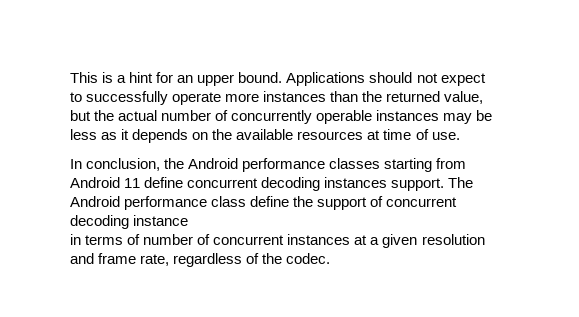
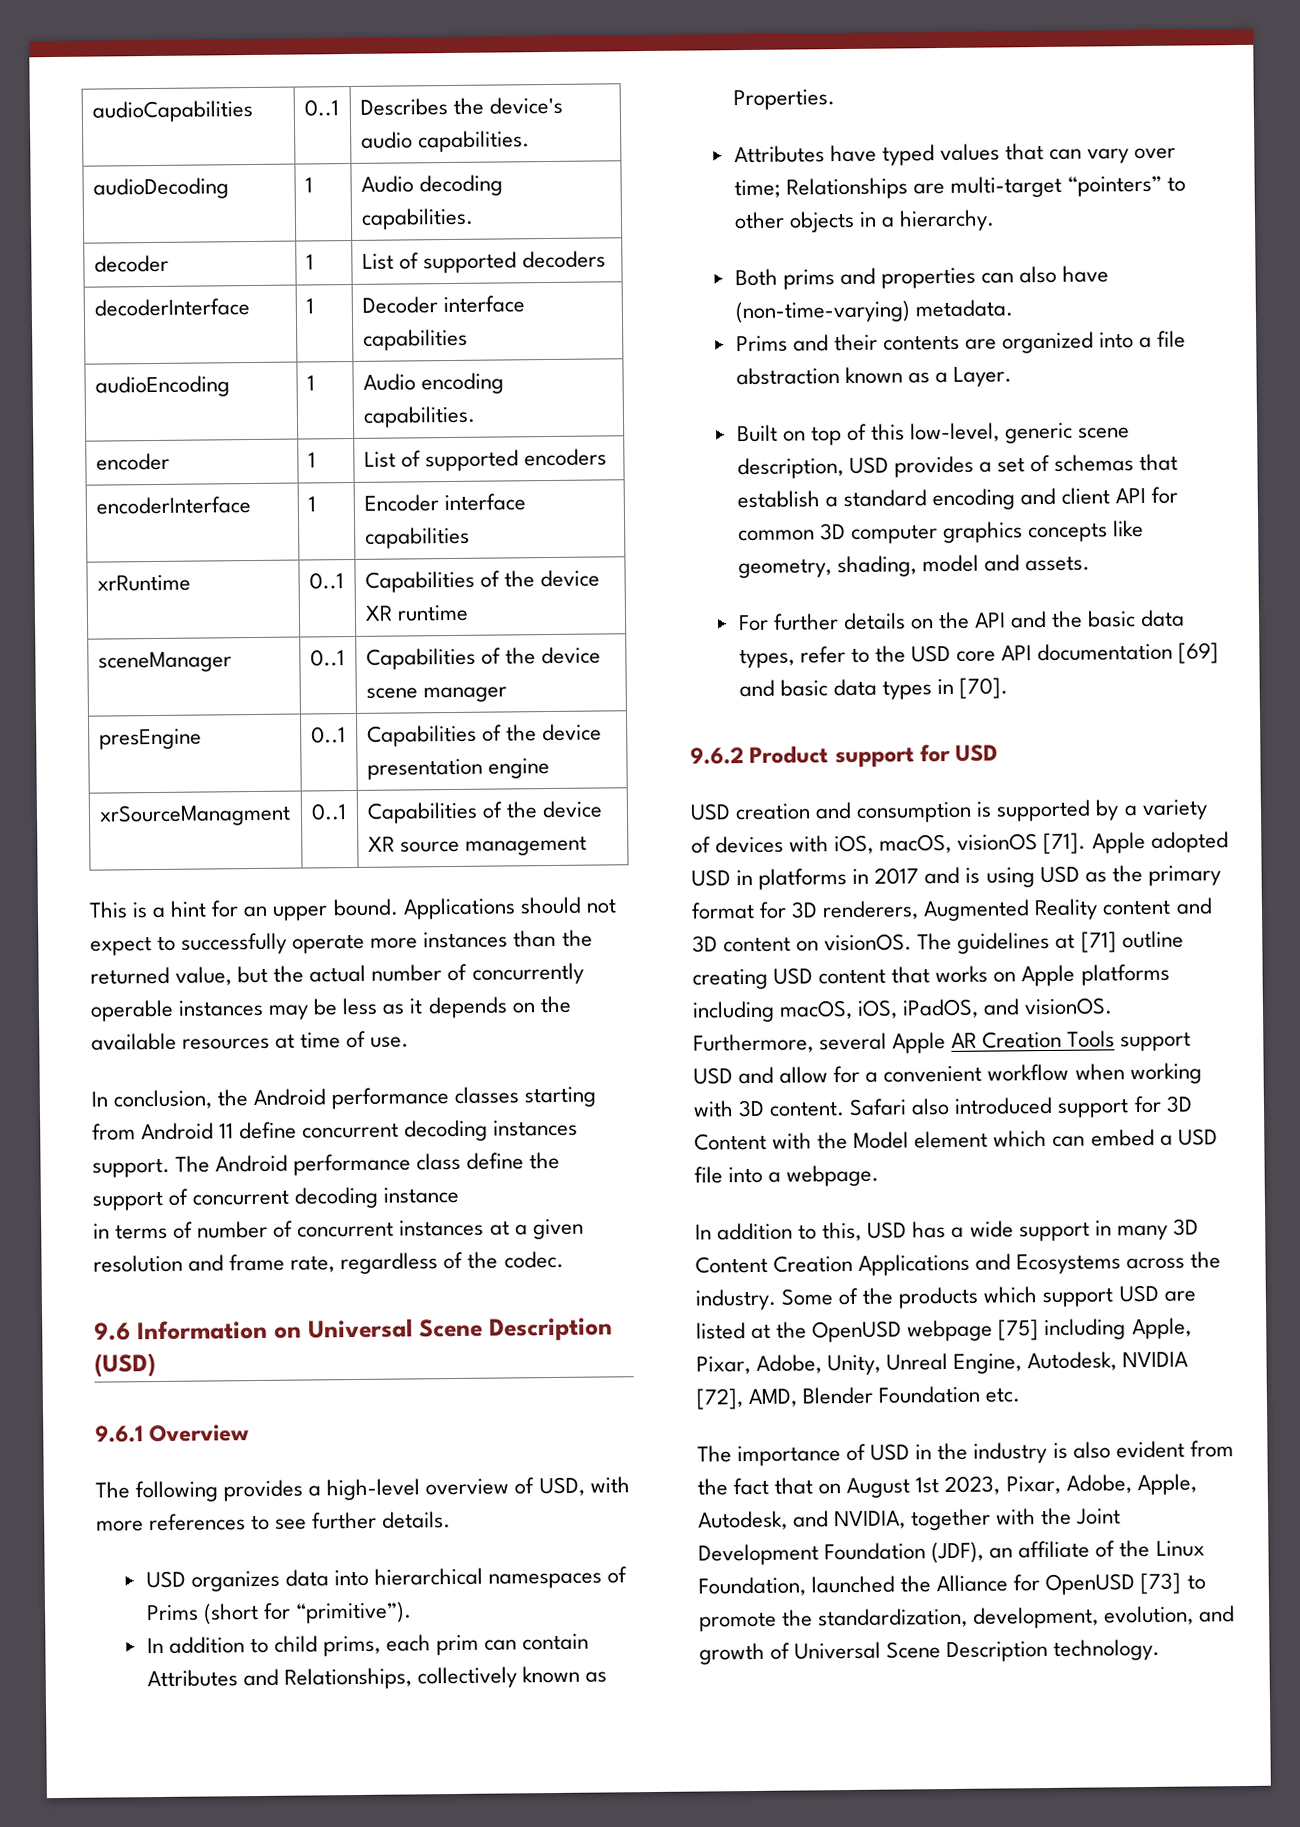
(70, 77) none -> [91,99,253,123] [303,99,339,117] [359,96,563,116] [360,130,530,153] [92,177,229,200] [304,177,313,193] [360,174,503,197] [360,207,474,230] [93,254,169,273] [305,254,314,270] [361,250,606,274] [93,298,250,317] [305,298,314,314] [361,295,525,314] [362,328,468,351] [94,375,230,398] [306,375,315,391] [362,372,504,395] [362,405,476,428] [95,452,170,471] [307,452,316,468] [363,448,607,472] [95,496,251,515] [307,496,316,512] [363,493,526,512] [364,526,470,549] [96,574,191,592] [308,572,344,590] [364,569,600,593] [364,604,469,622] [97,651,232,673] [309,649,345,667] [365,646,601,670] [365,686,507,703] [98,728,202,750] [310,726,346,744] [366,723,602,747] [366,758,550,780] [98,803,291,827] [310,803,347,821] [366,800,603,824] [367,835,587,856] audioCapabilities | 0..1 | Describes the device's audio capabilities. // audioDecoding | 1 | Audio decoding capabilities. // decoder | 1 | List of supported decoders // decoderInterface | 1 | Decoder interface capabilities // audioEncoding | 1 | Audio encoding capabilities. // encoder | 1 | List of supported encoders // encoderInterface | 1 | Encoder interface capabilities // xrRuntime | 0..1 | Capabilities of the device XR runtime // sceneManager | 0..1 | Capabilities of the device scene manager // presEngine | 0..1 | Capabilities of the device presentation engine // xrSourceManagment | 0..1 | Capabilities of the device XR source management //
(331, 258) none -> [94,1317,613,1342] [94,1353,156,1378] [95,1424,251,1443] [95,1476,630,1503] [96,1511,452,1532] [145,1566,628,1592] [145,1601,412,1625] [146,1633,590,1657] [146,1665,607,1690] [732,89,835,111] [733,142,1177,166] [733,175,1186,200] [733,209,995,233] [734,265,1110,290] [734,299,1013,324] [735,330,1187,354] [735,366,1012,387] [736,422,1131,446] [736,453,1179,480] [736,486,1179,511] [737,519,1144,544] [737,554,1090,579] [737,609,1186,632] [738,642,1220,669] [738,677,1008,700] [690,743,999,768] [690,799,1208,823] [691,831,1229,855] [691,865,1221,890] [691,897,1213,922] [692,930,1184,954] [692,963,1170,990] [692,997,1114,1023] [693,1030,1192,1054] [693,1062,1202,1085] [693,1095,1193,1118] [694,1128,1218,1151] [694,1164,880,1187] [695,1218,1199,1242] [695,1251,1222,1276] [695,1284,1196,1311] [696,1317,1192,1343] [696,1351,1189,1376] [696,1385,1021,1410] [697,1440,1234,1467] [697,1473,1197,1499] [698,1507,1122,1531] [698,1539,1205,1566] [698,1572,1206,1597] [699,1605,1236,1632] [699,1638,1161,1665] // 9.6 Information on Universal Scene Description (USD) // 9.6.1 Overview // The following provides a high-level overview of USD, with more references to see further details. // USD organizes data into hierarchical namespaces of Prims (short for “primitive”). // In addition to child prims, each prim can contain Attributes and Relationships, collectively known as Properties. // Attributes have typed values that can vary over time; Relationships are multi-target “pointers” to other objects in a hierarchy. // Both prims and properties can also have (non-time-varying) metadata. // Prims and their contents are organized into a file abstraction known as a Layer. // Built on top of this low-level, generic scene description, USD provides a set of schemas that establish a standard encoding and client API for common 3D computer graphics concepts like geometry, shading, model and assets. // For further details on the API and the basic data types, refer to the USD core API documentation [69] and basic data types in [70]. // 9.6.2 Product support for USD // USD creation and consumption is supported by a variety of devices with iOS, macOS, visionOS [71]. Apple adopted USD in platforms in 2017 and is using USD as the primary format for 3D renderers, Augmented Reality content and 3D content on visionOS. The guidelines at [71] outline creating USD content that works on Apple platforms including macOS, iOS, iPadOS, and visionOS. Furthermore, several Apple AR Creation Tools support USD and allow for a convenient workflow when working with 3D content. Safari also introduced support for 3D Content with the Model element which can embed a USD file into a webpage. // In addition to this, USD has a wide support in many 3D Content Creation Applications and Ecosystems across the industry. Some of the products which support USD are listed at the OpenUSD webpage [75] including Apple, Pixar, Adobe, Unity, Unreal Engine, Autodesk, NVIDIA [72], AMD, Blender Foundation etc. // The importance of USD in the industry is also evident from the fact that on August 1st 2023, Pixar, Adobe, Apple, Autodesk, and NVIDIA, together with the Joint Development Foundation (JDF), an affiliate of the Linux Foundation, launched the Alliance for OpenUSD [73] to promote the standardization, development, evolution, and growth of Universal Scene Description technology.

